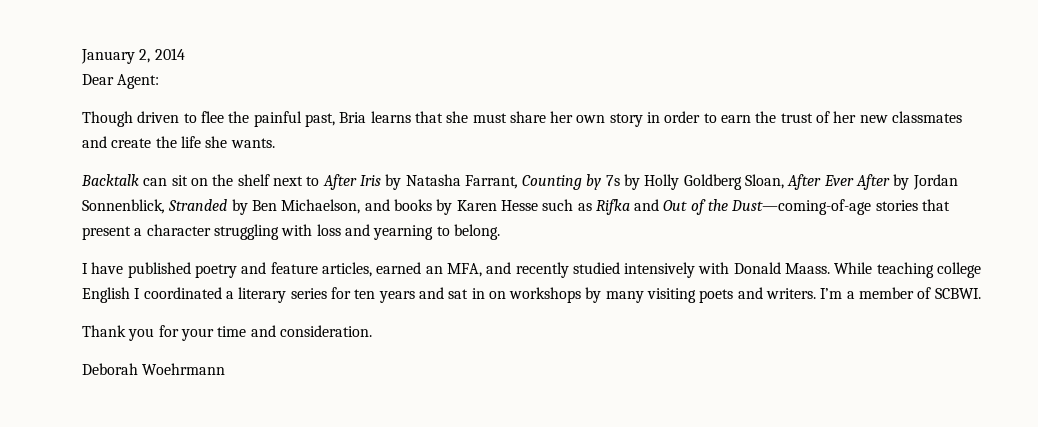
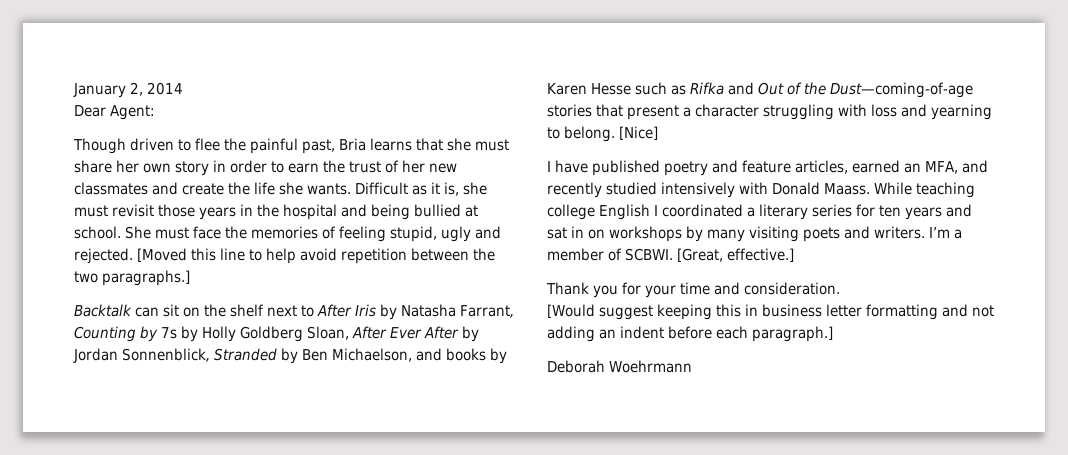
(275, 143) none -> [355,182,487,196] [74,204,478,220] [74,226,501,242] [74,248,495,264] [74,270,190,286] Difficult as it is, she must revisit those years in the hospital and being bullied at school. She must face the memories of feeling stupid, ugly and rejected. [Moved this line to help avoid repetition between the two paragraphs.]
(500, 232) none -> [619,126,658,140] [Nice]
(981, 293) none -> [677,248,794,262] [Great, effective.]
(372, 331) none -> [547,304,994,320] [547,326,833,342] // [Would suggest keeping this in business letter formatting and not adding an indent before each paragraph.]

